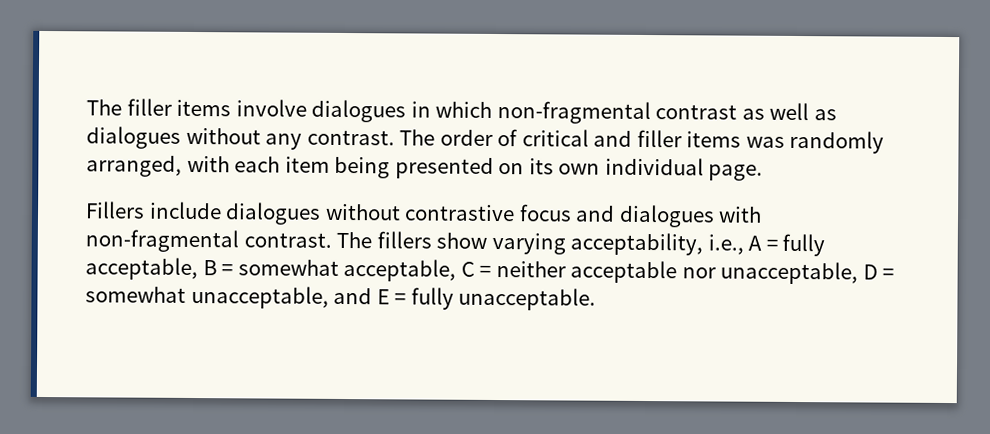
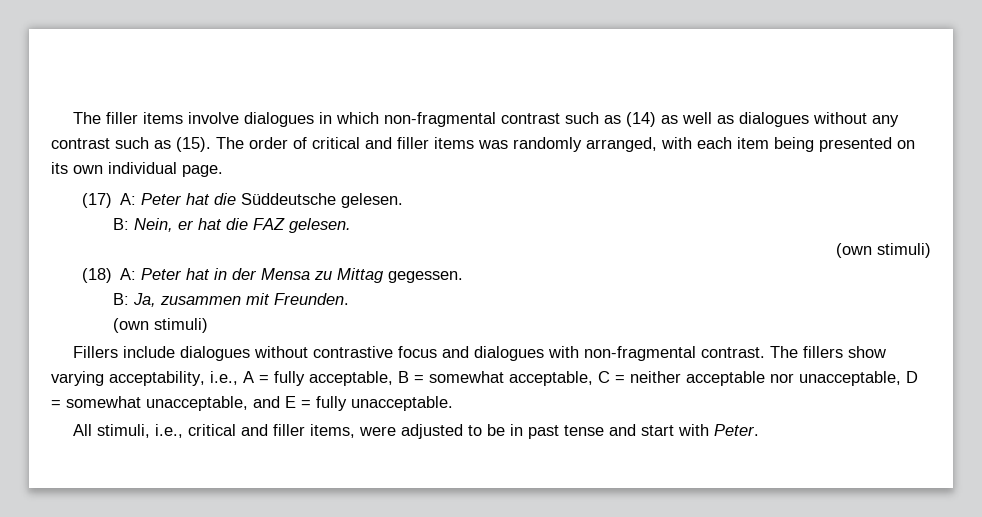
(738, 112) none -> [564,112,656,127] such as (14)
[306,129,395,146] contrast. -> [51,137,211,152] contrast such as (15).
(764, 172) none -> [81,193,404,208] [112,218,351,233] [836,243,931,258] [81,268,464,283] [112,293,349,307] [112,318,208,333] // (17) A: Peter hat die Süddeutsche gelesen. // B: Nein, er hat die FAZ gelesen. // (own stimuli) // (18) A: Peter hat in der Mensa zu Mittag gegessen. // B: Ja, zusammen mit Freunden. // (own stimuli)
(597, 299) none -> [72,424,759,439] // All stimuli, i.e., critical and filler items, were adjusted to be in past tense and start with Peter.

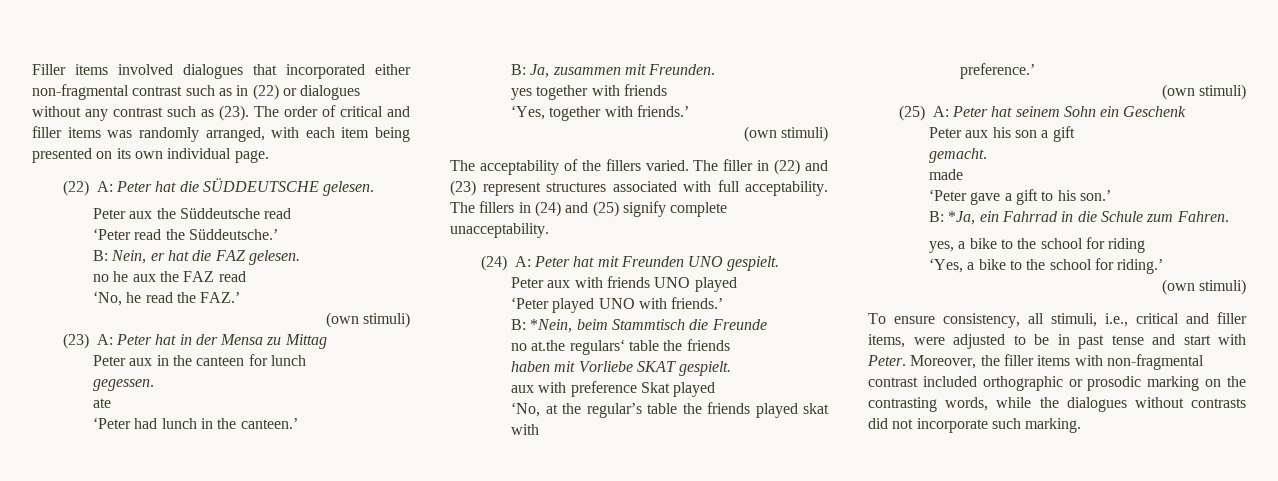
[72,112,734,127] The filler items involve dialogues in which non-fragmental contrast such as (14) as well as -> [32,64,411,79] [32,84,297,100] Filler items involved dialogues that incorporated either non-fragmental contrast such as in (22) or
[176,137,211,152] (15). -> [219,105,249,121] (23).
[81,193,112,208] (17) -> [62,180,89,196] (22)
[241,193,404,208] Süddeutsche gelesen. -> [202,178,375,196] [93,208,292,219] [93,228,279,240] SÜDDEUTSCHE gelesen. // Peter aux the Süddeutsche read // ‘Peter read the Süddeutsche.’
[836,243,931,258] [81,268,112,283] // (own stimuli) // (18) -> [93,271,246,282] [93,291,241,306] [325,312,410,328] [62,333,89,349] // no he aux the FAZ read // ‘No, he read the FAZ.’ // (own stimuli) // (23)
[388,271,464,283] gegessen. -> [93,354,306,366] [93,379,155,391] [93,398,112,408] [93,417,298,429] // Peter aux in the canteen for lunch // gegessen. // ate // ‘Peter had lunch in the canteen.’
[112,318,208,333] [72,346,886,361] [51,371,918,386] [51,396,453,411] [72,424,92,436] (own stimuli) // Fillers include dialogues without contrastive focus and dialogues with non-fragmental contrast. The fillers show varying acceptability, i.e., A = fully acceptable, B = somewhat acceptable, C = neither acceptable nor unacceptable, D = somewhat unacceptable, and E = fully unacceptable. // All -> [511,84,668,100] [511,105,690,121] [743,126,828,142] [450,159,828,175] [450,180,828,196] [450,201,728,217] [450,223,549,238] [480,255,780,271] [511,276,737,292] [511,297,724,313] [511,319,767,333] [511,339,730,355] [511,361,732,376] [511,381,716,397] [511,402,829,418] [511,424,540,435] [959,63,1035,79] [1161,84,1246,100] [898,105,1187,121] [929,126,1075,142] [929,148,988,163] [929,169,964,180] [929,189,1111,205] [929,211,1229,225] [929,237,1146,253] [929,258,1164,274] [1161,279,1246,295] [868,313,1044,328] yes together with friends // ‘Yes, together with friends.’ // (own stimuli) // The acceptability of the fillers varied. The filler in (22) and (23) represent structures associated with full acceptability. The fillers in (24) and (25) signify complete unacceptability. // (24) A: Peter hat mit Freunden UNO gespielt. // Peter aux with friends UNO played // ‘Peter played UNO with friends.’ // B: *Nein, beim Stammtisch die Freunde // no at.the regulars‘ table the friends // haben mit Vorliebe SKAT gespielt. // aux with preference Skat played // ‘No, at the regular’s table the friends played skat with // preference.’ // (own stimuli) // (25) A: Peter hat seinem Sohn ein Geschenk // Peter aux his son a gift // gemacht. // made // ‘Peter gave a gift to his son.’ // B: *Ja, ein Fahrrad in die Schule zum Fahren. // yes, a bike to the school for riding // ‘Yes, a bike to the school for riding.’ // (own stimuli) // To ensure consistency, all
(759, 430) none -> [910,354,1204,370] [868,376,1246,391] [868,397,1246,412] [868,418,1082,433] Moreover, the filler items with non-fragmental contrast included orthographic or prosodic marking on the contrasting words, while the dialogues without contrasts did not incorporate such marking.

